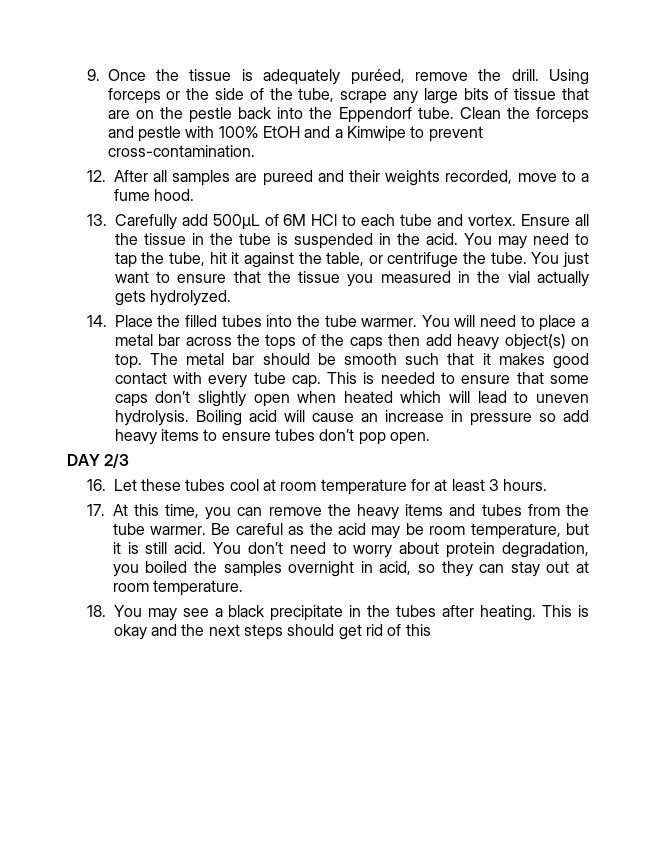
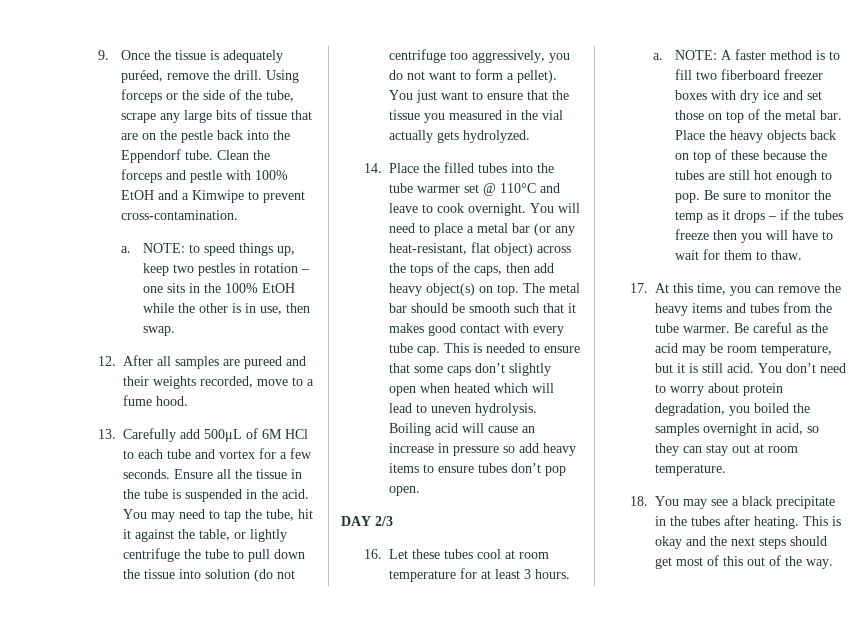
(255, 151) none -> [120,243,296,256] [143,263,311,276] [143,283,296,293] [143,303,311,315] [143,326,176,336] // a. NOTE: to speed things up, keep two pestles in rotation – one sits in the 100% EtOH while the other is in use, then swap.
[468,214,517,226] vortex. -> [218,448,312,459] [122,469,170,479] vortex for a few seconds.
(383, 259) none -> [249,529,287,542] lightly
[490,252,527,264] tube. -> [204,549,305,562] [122,569,295,582] [388,49,570,63] [388,69,557,83] tube to pull down the tissue into solution (do not centrifuge too aggressively, you do not want to form a pellet).
[361,318,418,327] warmer. -> [416,183,560,196] [388,203,526,216] warmer set @ 110°C and leave to cook overnight.
(181, 340) none -> [533,223,575,236] [388,242,533,256] (or any heat-resistant, flat object)
[349,337,383,350] caps -> [473,266,502,276] caps,
(548, 485) none -> [652,49,841,60] [675,69,824,80] [675,90,823,103] [675,109,843,123] [675,130,837,143] [675,149,828,163] [675,170,833,183] [675,190,832,203] [675,209,844,223] [675,229,834,243] [675,249,803,260] // a. NOTE: A faster method is to fill two fiberboard freezer boxes with dry ice and set those on top of the metal bar. Place the heavy objects back on top of these because the tubes are still hot enough to pop. Be sure to monitor the temp as it drops – if the tubes freeze then you will have to wait for them to thaw.
[365,624,383,636] rid -> [675,557,703,566] most
(431, 630) none -> [746,555,833,569] out of the way.

